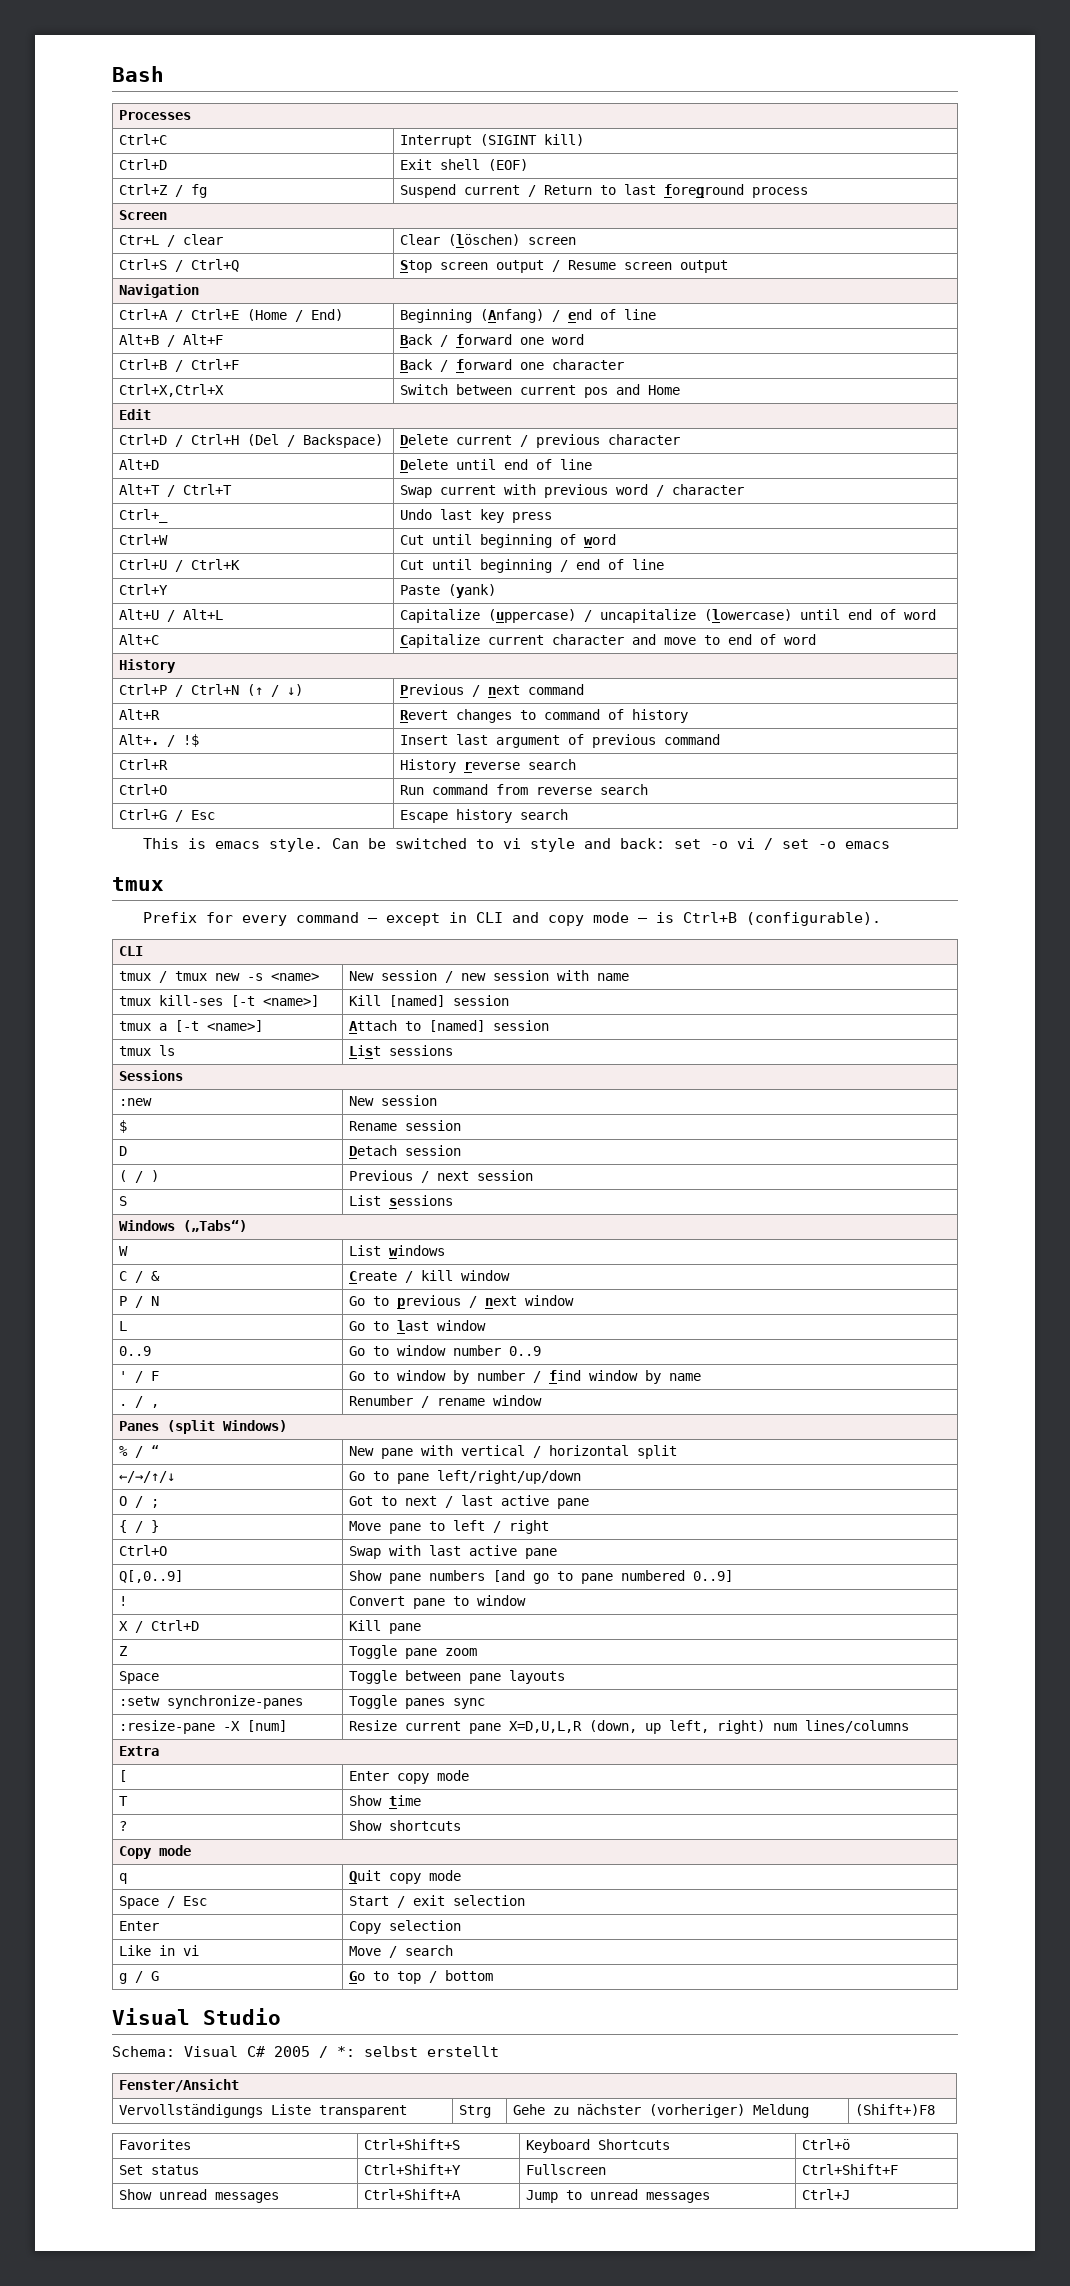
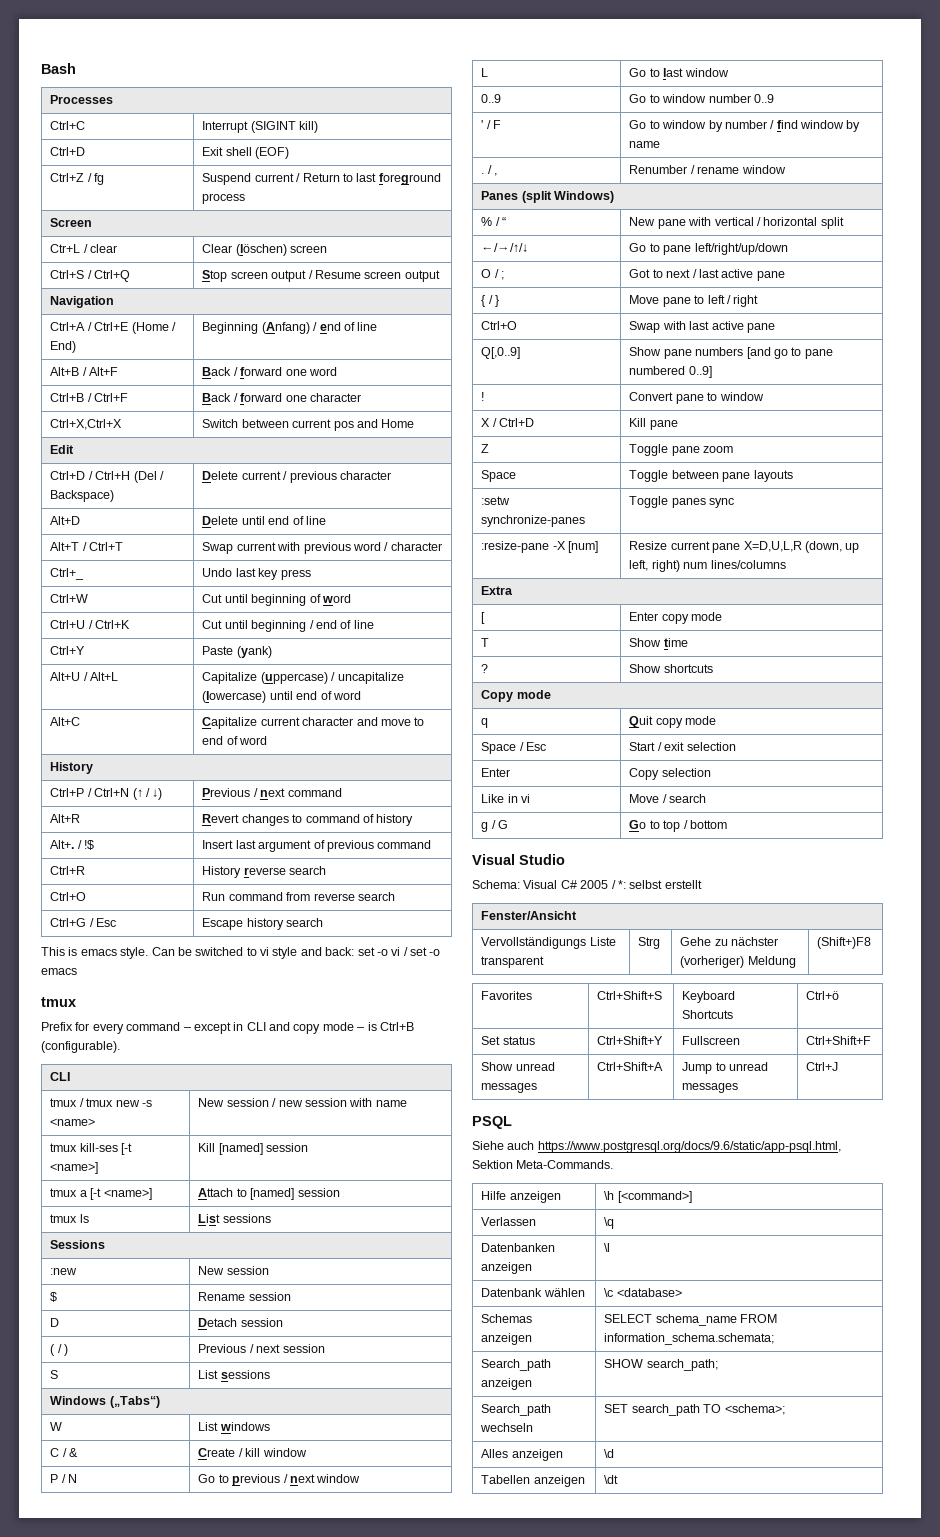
(850, 2194) none -> [472,1116,512,1129] [472,1141,841,1153] [472,1160,614,1169] [481,1191,561,1203] [604,1191,692,1203] [481,1217,537,1226] [604,1217,615,1229] [481,1243,556,1252] [481,1262,533,1274] [604,1243,611,1252] [481,1288,585,1297] [604,1288,682,1297] [481,1314,533,1323] [481,1333,533,1345] [604,1314,778,1326] [604,1333,775,1345] [481,1359,552,1371] [481,1378,533,1390] [604,1359,718,1371] [481,1404,552,1416] [480,1423,534,1432] [604,1404,785,1416] [481,1449,563,1461] [604,1449,615,1458] [481,1475,585,1487] [604,1475,619,1484] // PSQL // Siehe auch https://www.postgresql.org/docs/9.6/static/app-psql.html, Sektion Meta-Commands. // Hilfe anzeigen | \h [<command>] // Verlassen | \q // Datenbanken anzeigen | \l // Datenbank wählen | \c <database> // Schemas anzeigen | SELECT schema_name FROM information_schema.schemata; // Search_path anzeigen | SHOW search_path; // Search_path wechseln | SET search_path TO <schema>; // Alles anzeigen | \d // Tabellen anzeigen | \dt

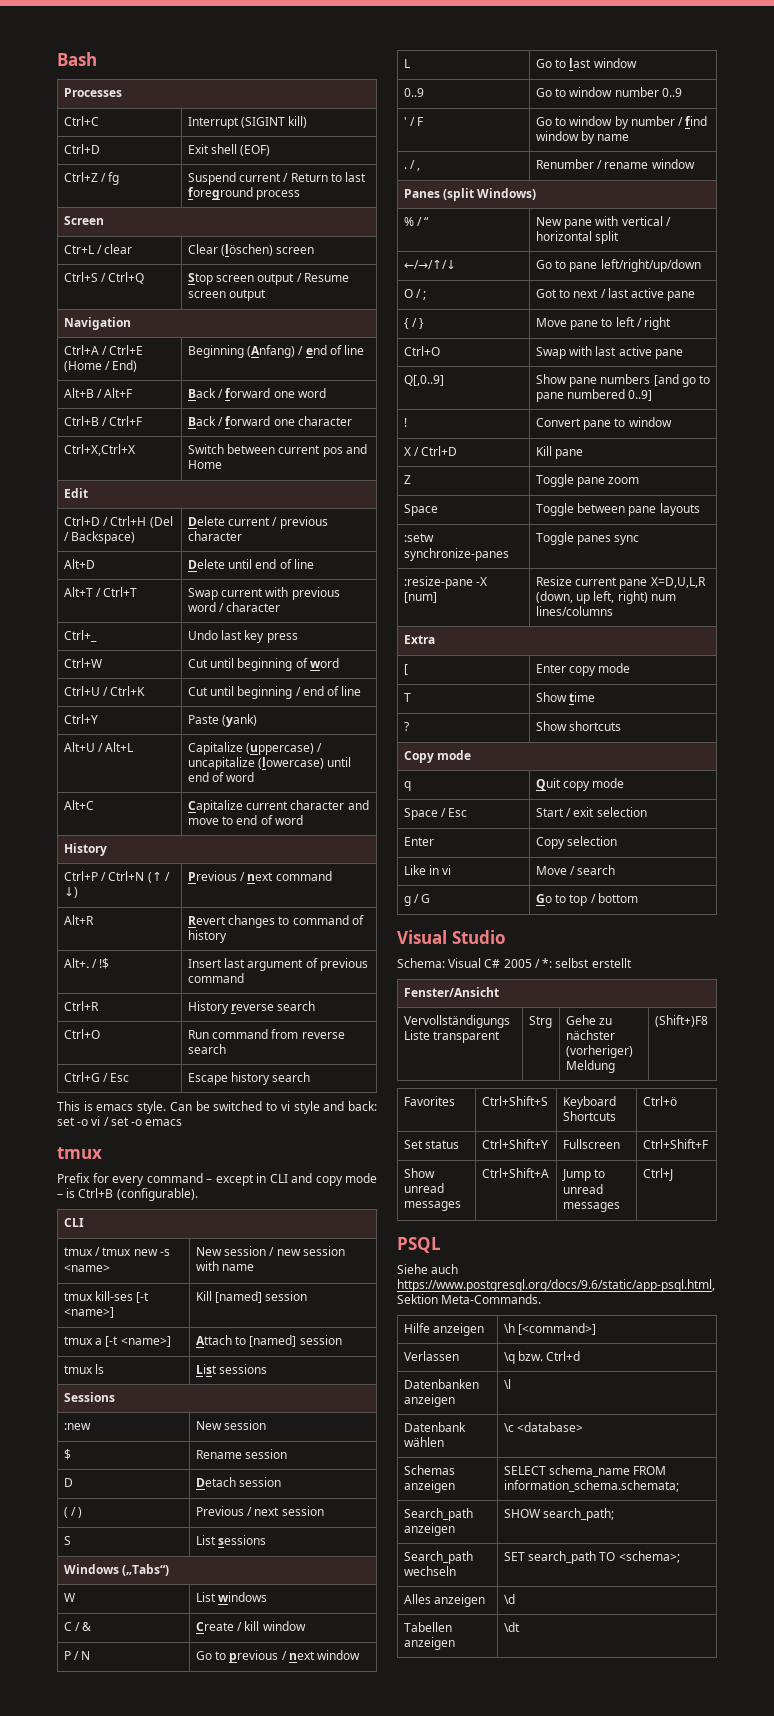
(615, 1223) none -> [518,1351,581,1361] bzw. Ctrl+d

